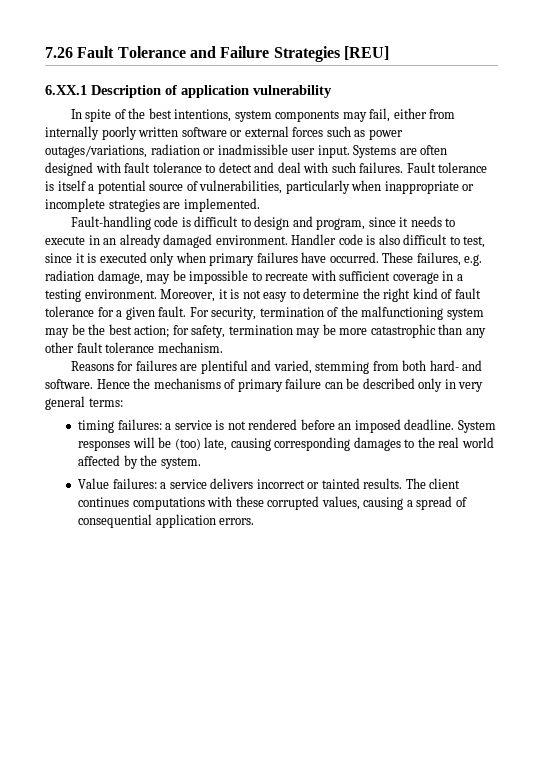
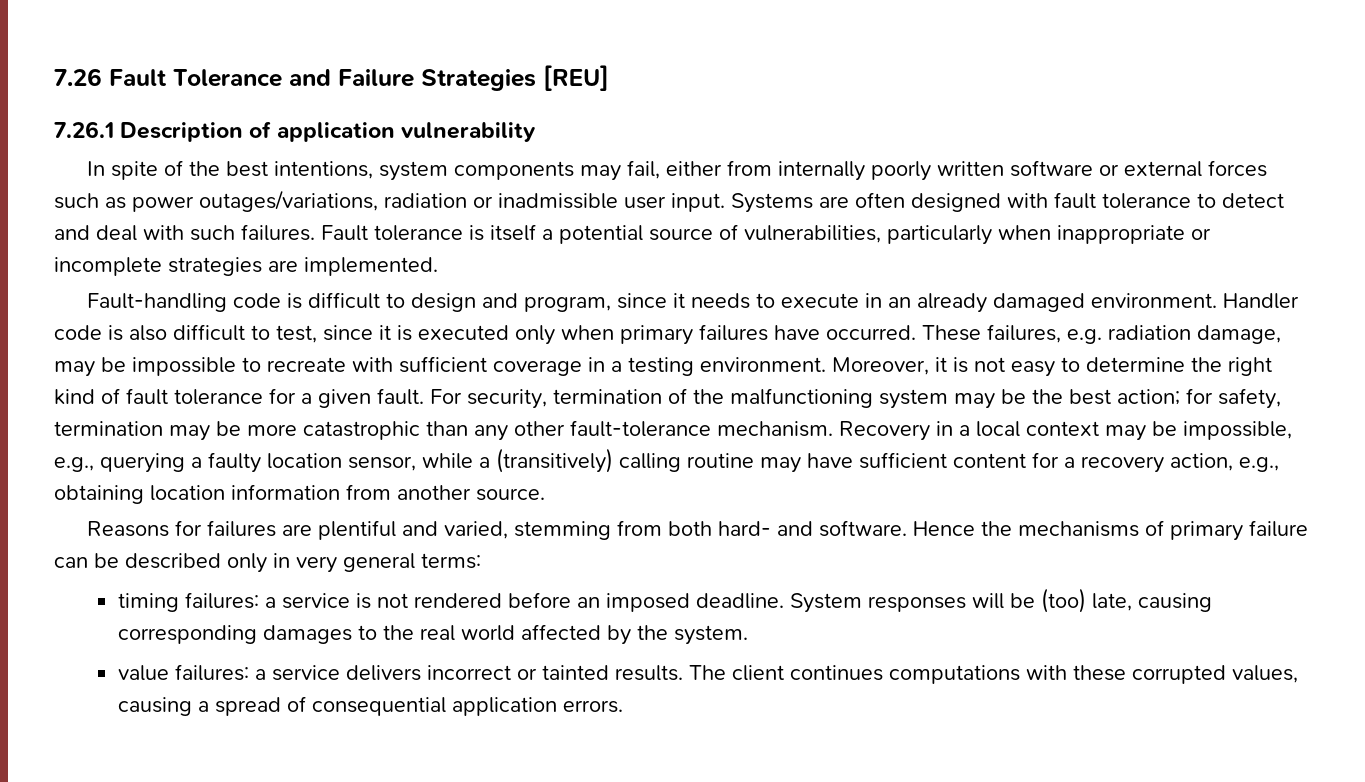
[45,85,87,95] 6.XX.1 -> [54,121,114,138] 7.26.1
[76,342,155,353] fault tolerance -> [570,420,711,437] fault-tolerance
(223, 347) none -> [839,421,1292,441] [54,448,1279,473] [54,484,545,504] Recovery in a local context may be impossible, e.g., querying a faulty location sensor, while a (transitively) calling routine may have sufficient content for a recovery action, e.g., obtaining location information from another source.
[78,478,110,489] Value -> [118,665,170,681] value

